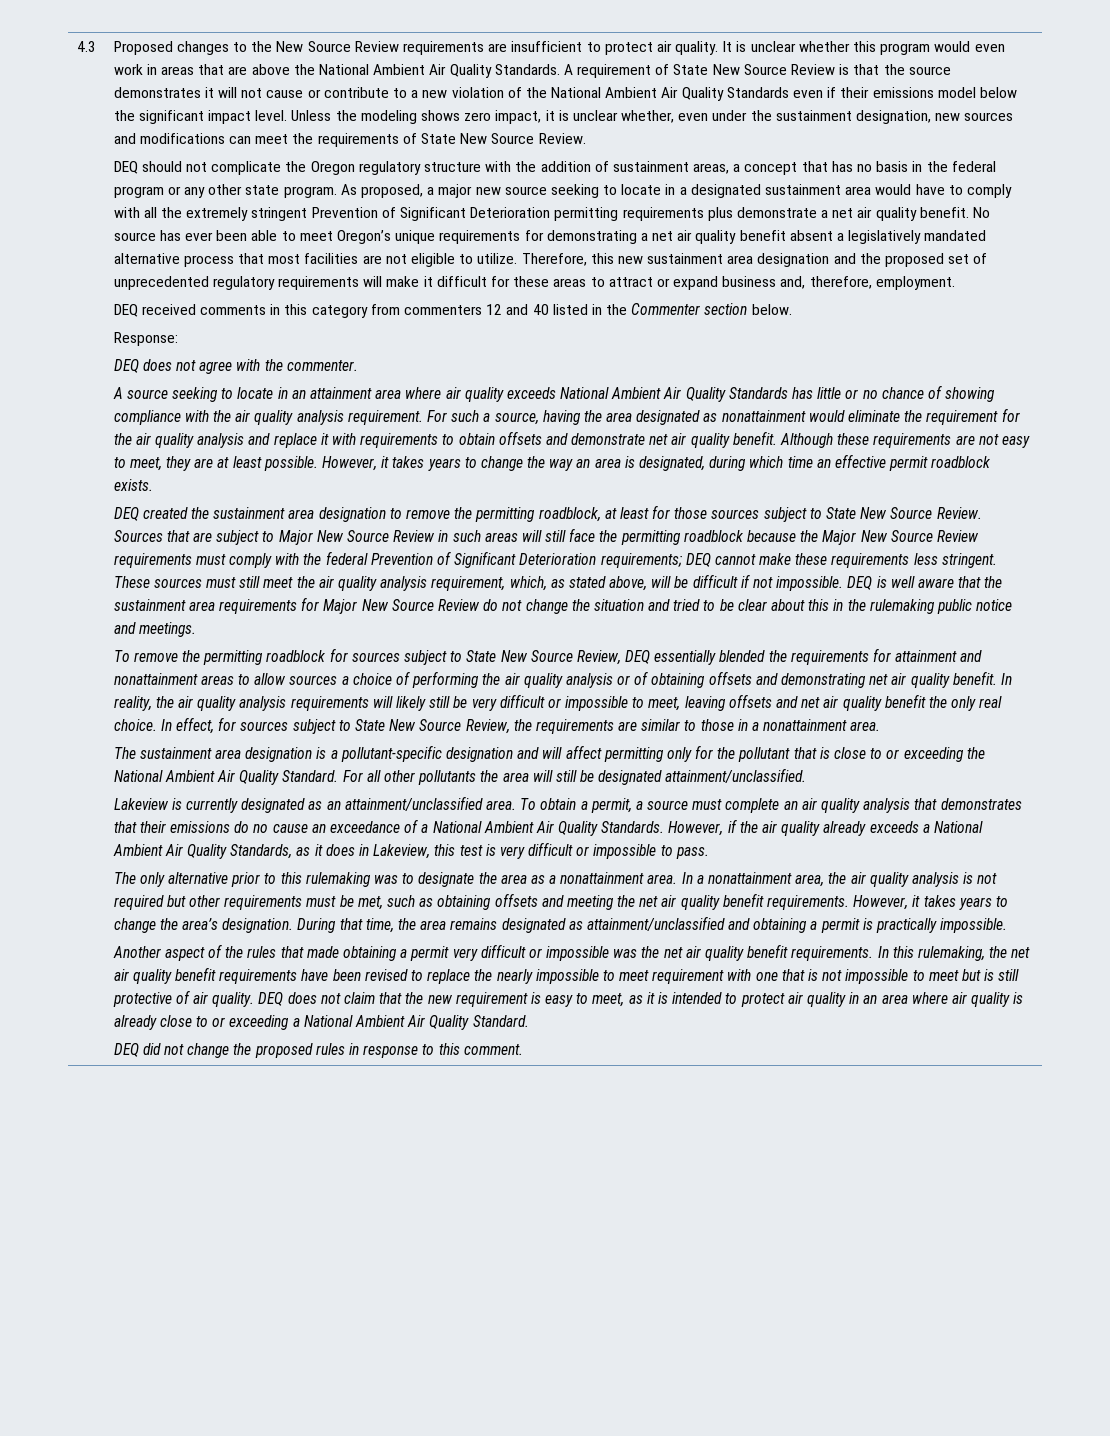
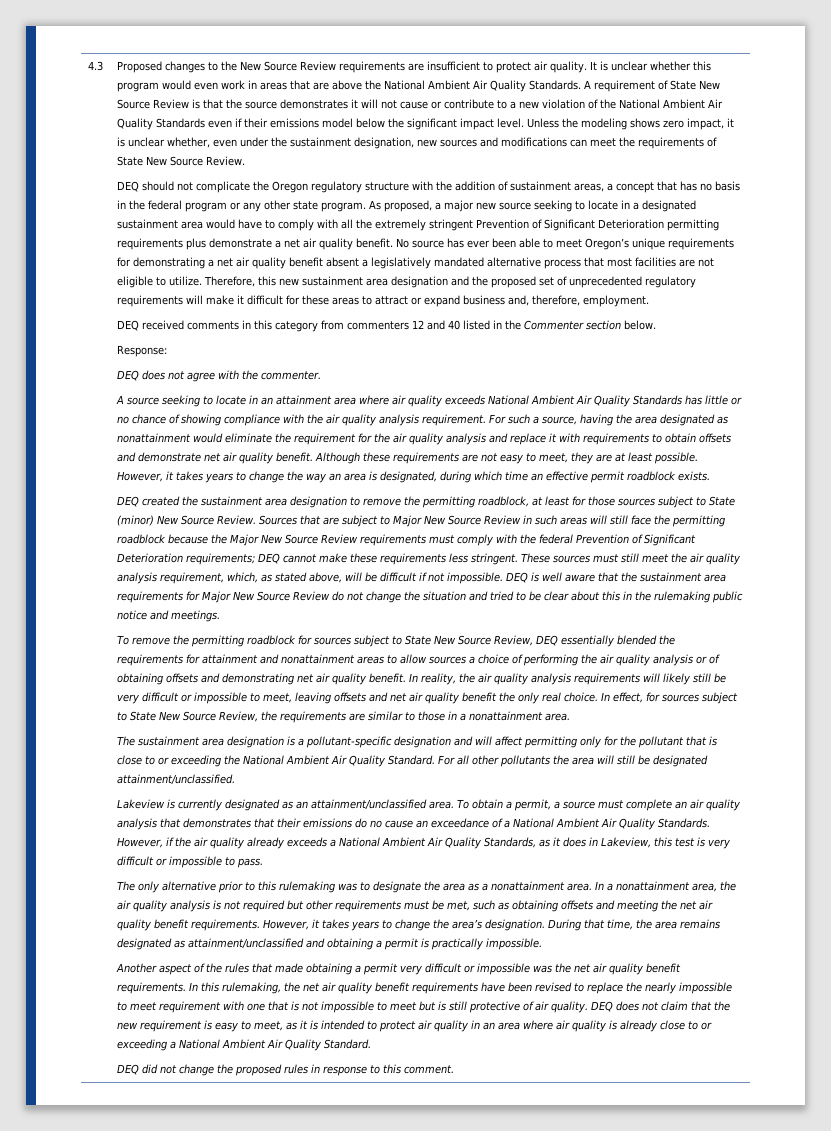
(857, 513) none -> [116,515,154,526] (minor)

